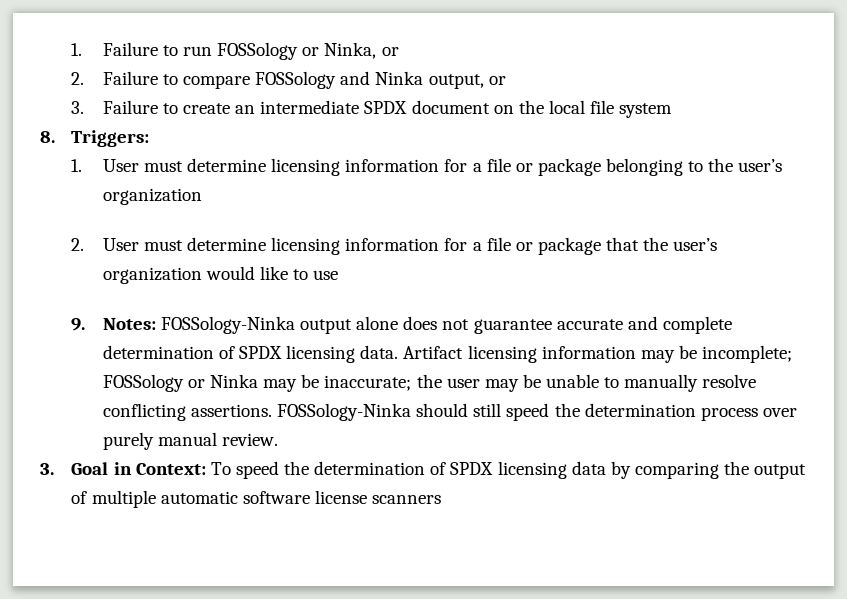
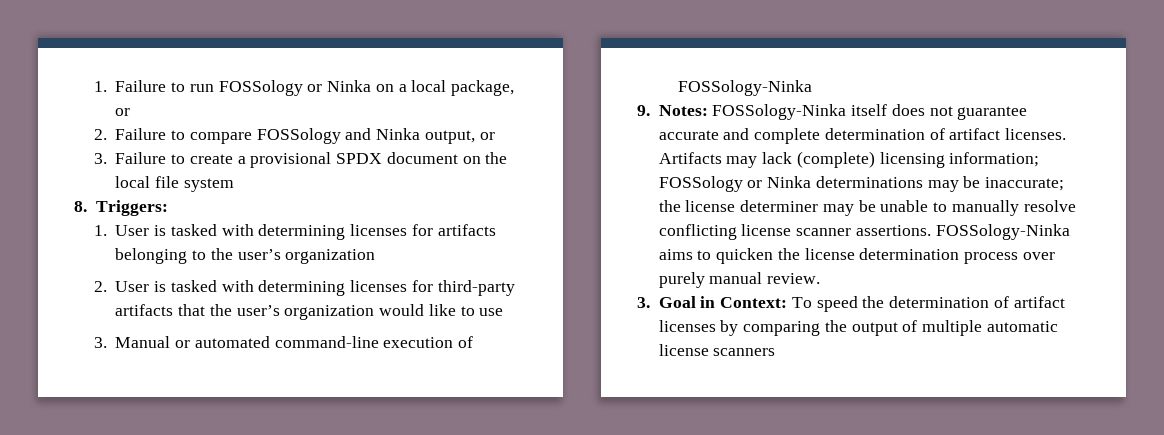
[324,42,377,59] Ninka, -> [327,80,514,96] Ninka on a local package,
[235,100,360,114] an intermediate -> [237,152,332,168] a provisional
[143,158,601,176] must determine licensing information for a file or package -> [154,224,496,240] is tasked with determining licenses for artifacts
[143,237,601,255] must determine licensing information for a file or package -> [154,280,515,296] [115,304,174,316] is tasked with determining licenses for third-party artifacts
[71,316,399,334] 9. Notes: FOSSology-Ninka output alone -> [93,336,474,348] [678,80,813,96] [637,104,888,120] 3. Manual or automated command-line execution of FOSSology-Ninka // 9. Notes: FOSSology-Ninka itself
[239,345,793,363] [102,374,259,392] SPDX licensing data. Artifact licensing information may be incomplete; FOSSology or Ninka -> [949,128,1067,140] [658,151,1040,168] [658,176,923,192] artifact licenses. Artifacts may lack (complete) licensing information; FOSSology or Ninka determinations
[446,378,480,388] user -> [685,200,819,212] license determiner
[190,403,580,421] assertions. FOSSology-Ninka should still speed the -> [741,224,1070,240] [658,248,855,264] license scanner assertions. FOSSology-Ninka aims to quicken the license
[450,461,606,479] SPDX licensing data -> [1013,296,1065,308] [658,320,716,332] artifact licenses
[242,491,310,504] software -> (1058, 326) none

